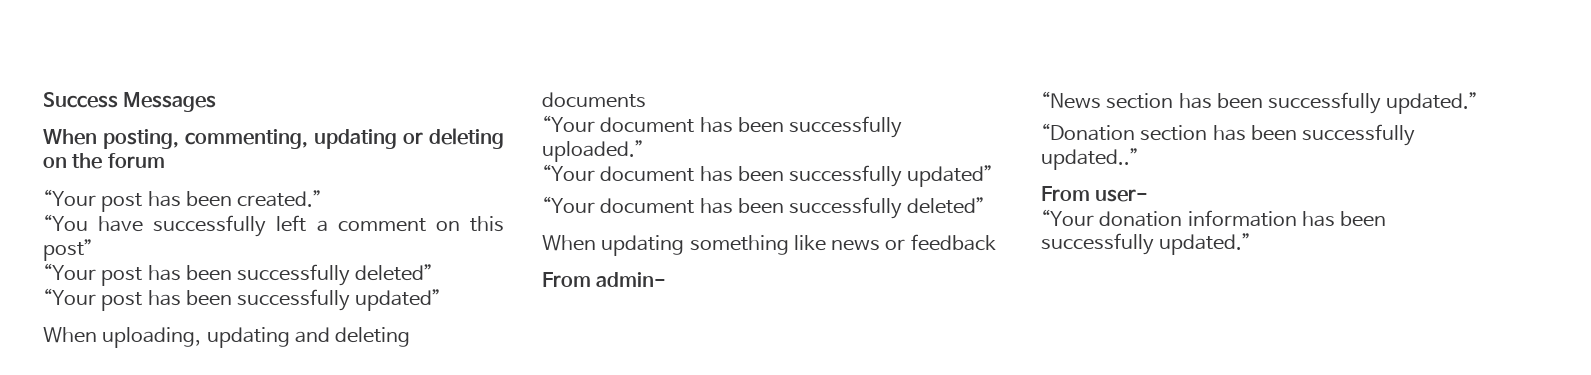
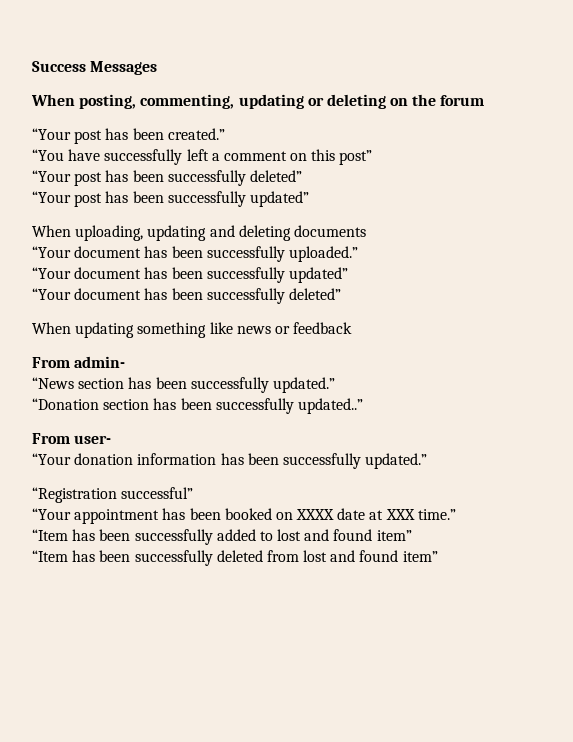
(1252, 244) none -> [32,487,194,503] [32,508,456,524] [32,529,412,545] [32,550,438,566] // “Registration successful” // “Your appointment has been booked on XXXX date at XXX time.” // “Item has been successfully added to lost and found item” // “Item has been successfully deleted from lost and found item”

